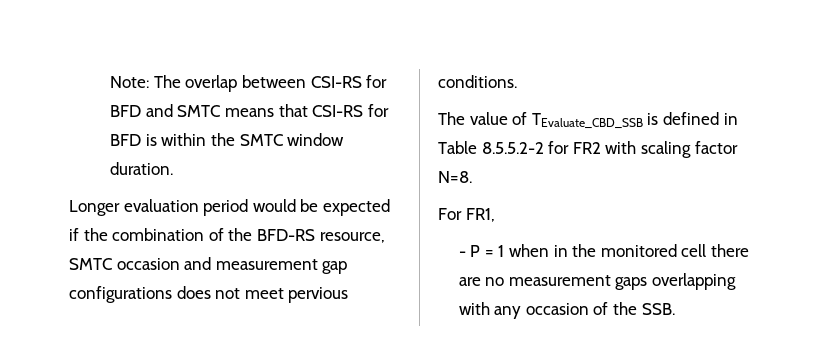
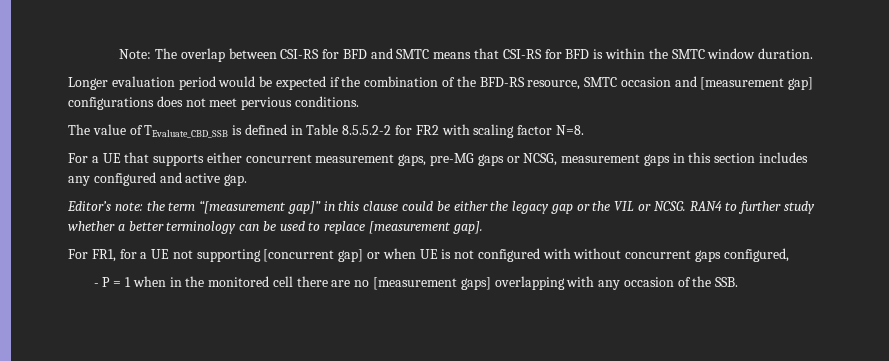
[215,259,348,274] measurement gap -> [700,77,814,90] [measurement gap]
[465,208,495,222] FR1, -> [91,152,809,166] [68,172,248,186] [67,200,815,214] [68,221,483,234] [68,248,789,262] a UE that supports either concurrent measurement gaps, pre-MG gaps or NCSG, measurement gaps in this section includes any configured and active gap. // Editor’s note: the term “[measurement gap]” in this clause could be either the legacy gap or the VIL or NCSG. RAN4 to further study whether a better terminology can be used to replace [measurement gap]. // For FR1, for a UE not supporting [concurrent gap] or when UE is not configured with without concurrent gaps configured,
[508,275,648,290] measurement gaps -> [372,277,491,290] [measurement gaps]

